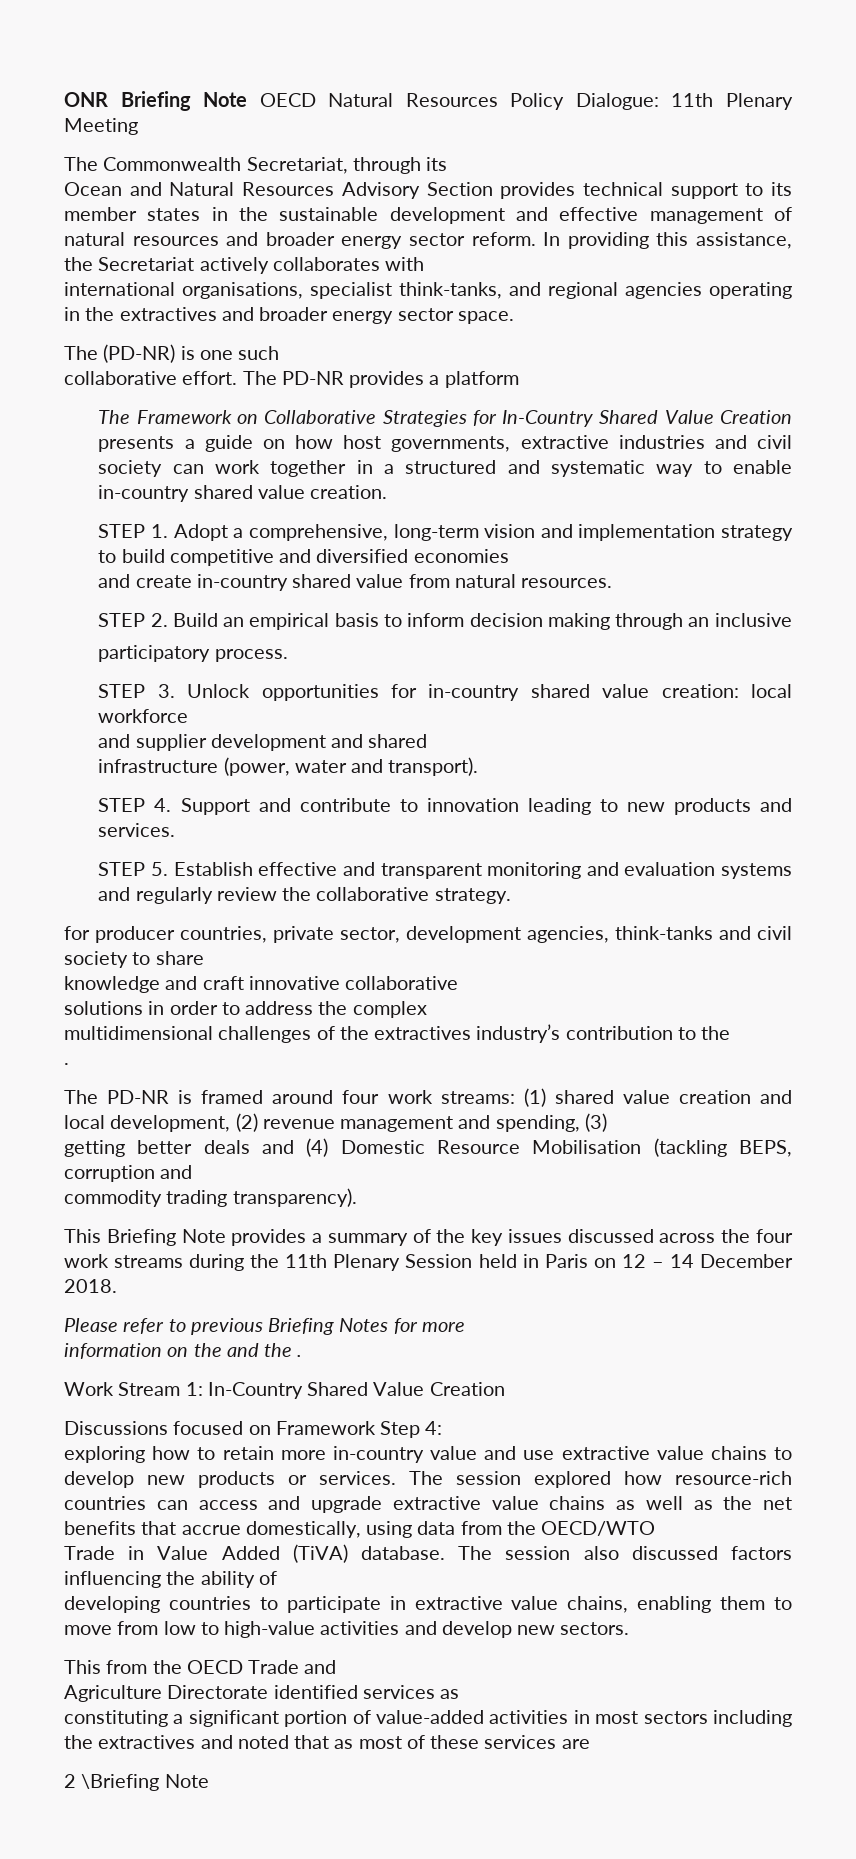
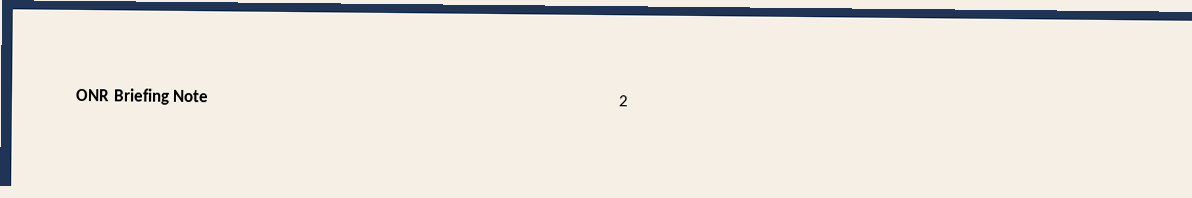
[259,93,793,110] [64,118,138,135] [64,157,448,174] [64,182,793,199] [64,207,792,224] [64,232,793,249] [64,257,425,274] [64,282,792,299] [64,307,514,324] [64,344,280,363] [64,371,519,388] [98,410,792,427] [98,435,793,452] [98,460,792,477] [98,485,388,502] [98,524,793,541] [98,549,509,566] [98,574,613,591] [98,613,792,630] [98,645,288,662] [98,684,793,701] [98,709,189,723] [98,734,428,751] [98,757,479,776] [98,798,792,815] [98,823,176,837] [98,862,792,879] [98,887,511,904] [64,926,792,943] [64,951,204,968] [64,976,459,993] [64,1001,427,1018] [64,1024,731,1043] [64,1063,69,1065] [64,1088,792,1107] [64,1113,607,1132] [64,1138,792,1157] [64,1165,193,1182] [64,1188,357,1207] [64,1229,793,1246] [64,1254,793,1271] [64,1279,117,1293] [64,1318,465,1335] [64,1343,303,1359] [64,1382,505,1399] [64,1421,443,1438] [64,1446,792,1463] [64,1471,792,1488] [64,1496,792,1513] [64,1521,656,1538] [64,1544,793,1563] [64,1571,277,1588] [64,1596,792,1613] [64,1621,630,1638] [64,1660,337,1674] [64,1685,460,1702] [64,1710,792,1727] [64,1735,590,1749] OECD Natural Resources Policy Dialogue: 11th Plenary Meeting // The Commonwealth Secretariat, through its // Ocean and Natural Resources Advisory Section provides technical support to its member states in the sustainable development and effective management of natural resources and broader energy sector reform. In providing this assistance, the Secretariat actively collaborates with // international organisations, specialist think-tanks, and regional agencies operating in the extractives and broader energy sector space. // The (PD-NR) is one such // collaborative effort. The PD-NR provides a platform // The Framework on Collaborative Strategies for In-Country Shared Value Creation presents a guide on how host governments, extractive industries and civil society can work together in a structured and systematic way to enable in-country shared value creation. // STEP 1. Adopt a comprehensive, long-term vision and implementation strategy to build competitive and diversified economies // and create in-country shared value from natural resources. // STEP 2. Build an empirical basis to inform decision making through an inclusive // participatory process. // STEP 3. Unlock opportunities for in-country shared value creation: local workforce // and supplier development and shared // infrastructure (power, water and transport). // STEP 4. Support and contribute to innovation leading to new products and services. // STEP 5. Establish effective and transparent monitoring and evaluation systems and regularly review the collaborative strategy. // for producer countries, private sector, development agencies, think-tanks and civil society to share // knowledge and craft innovative collaborative // solutions in order to address the complex // multidimensional challenges of the extractives industry’s contribution to the // . // The PD-NR is framed around four work streams: (1) shared value creation and local development, (2) revenue management and spending, (3) // getting better deals and (4) Domestic Resource Mobilisation (tackling BEPS, corruption and // commodity trading transparency). // This Briefing Note provides a summary of the key issues discussed across the four work streams during the 11th Plenary Session held in Paris on 12 – 14 December 2018. // Please refer to previous Briefing Notes for more // information on the and the . // Work Stream 1: In-Country Shared Value Creation // Discussions focused on Framework Step 4: // exploring how to retain more in-country value and use extractive value chains to develop new products or services. The session explored how resource-rich countries can access and upgrade extractive value chains as well as the net benefits that accrue domestically, using data from the OECD/WTO // Trade in Value Added (TiVA) database. The session also discussed factors influencing the ability of // developing countries to participate in extractive value chains, enabling them to move from low to high-value activities and develop new sectors. // This from the OECD Trade and // Agriculture Directorate identified services as // constituting a significant portion of value-added activities in most sectors including the extractives and noted that as most of these services are -> (210, 96) none
[81,1774,209,1791] \Briefing Note -> (629, 101) none

